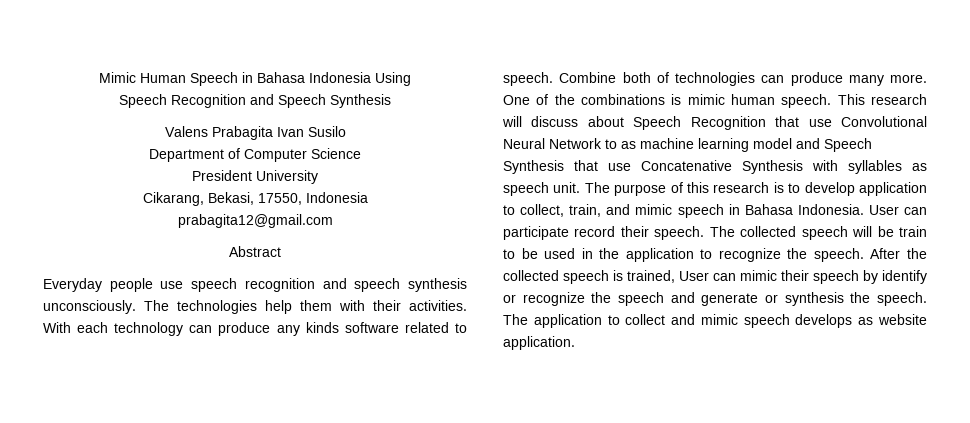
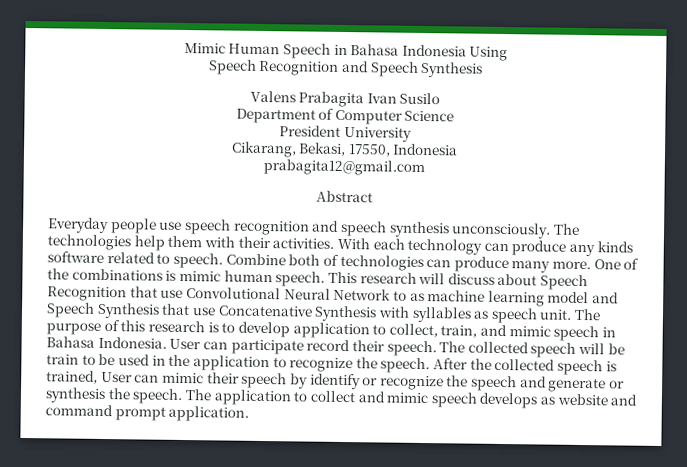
(927, 319) none -> [610,394,638,406] [45,404,166,421] and command prompt

